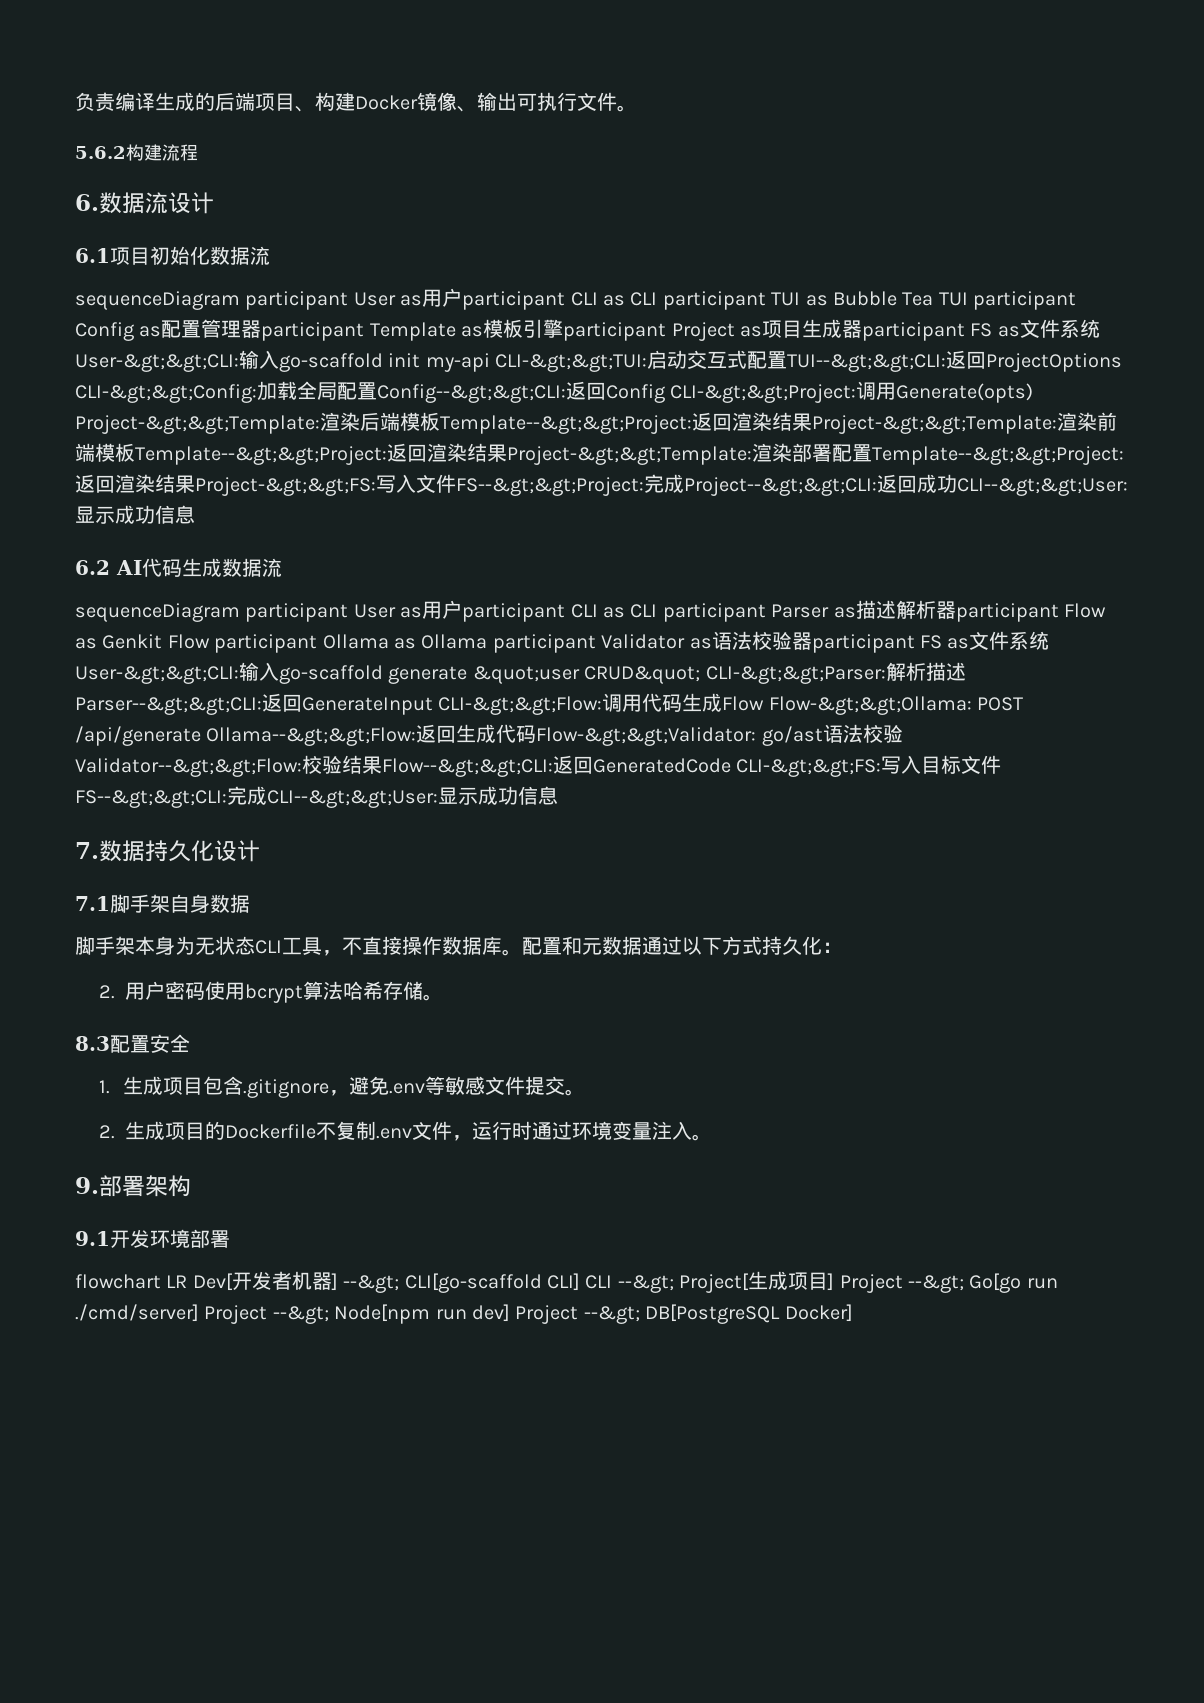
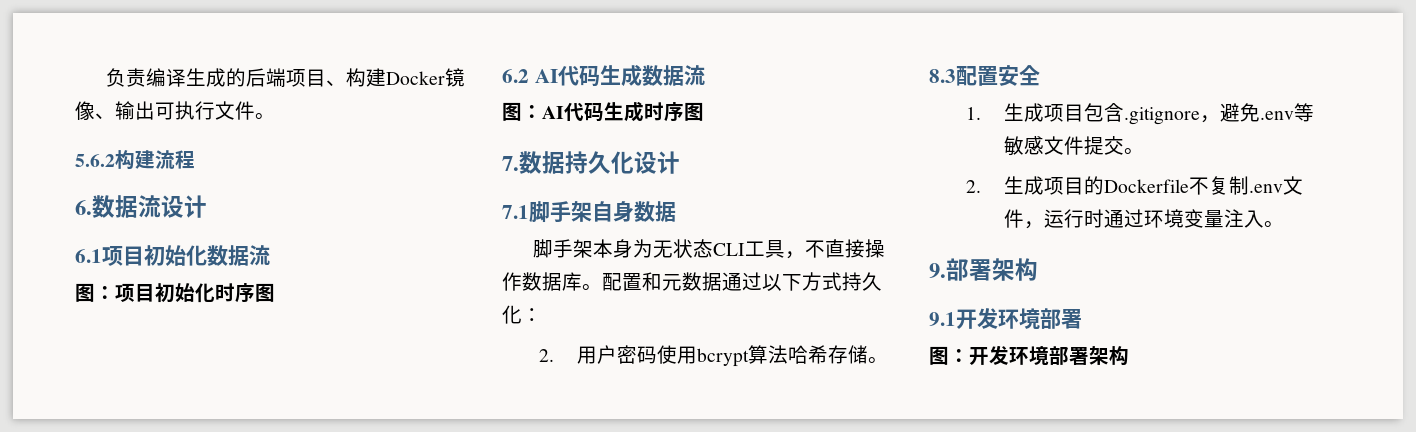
[75,288,1077,310] [75,319,1100,341] [75,350,1123,372] [75,381,1034,403] [75,412,1117,434] [75,443,1124,465] [75,474,1128,496] [75,505,195,524] sequenceDiagram participant User as用户participant CLI as CLI participant TUI as Bubble Tea TUI participant Config as配置管理器participant Template as模板引擎participant Project as项目生成器participant FS as文件系统User-&gt;&gt;CLI:输入go-scaffold init my-api CLI-&gt;&gt;TUI:启动交互式配置TUI--&gt;&gt;CLI:返回ProjectOptions CLI-&gt;&gt;Config:加载全局配置Config--&gt;&gt;CLI:返回Config CLI-&gt;&gt;Project:调用Generate(opts) Project-&gt;&gt;Template:渲染后端模板Template--&gt;&gt;Project:返回渲染结果Project-&gt;&gt;Template:渲染前端模板Template--&gt;&gt;Project:返回渲染结果Project-&gt;&gt;Template:渲染部署配置Template--&gt;&gt;Project:返回渲染结果Project-&gt;&gt;FS:写入文件FS--&gt;&gt;Project:完成Project--&gt;&gt;CLI:返回成功CLI--&gt;&gt;User:显示成功信息 -> [75,283,275,303] 图：项目初始化时序图
[75,600,1106,622] [75,631,1050,653] [75,662,966,684] [75,693,1024,715] [75,724,903,746] [75,755,1002,777] [75,786,558,808] sequenceDiagram participant User as用户participant CLI as CLI participant Parser as描述解析器participant Flow as Genkit Flow participant Ollama as Ollama participant Validator as语法校验器participant FS as文件系统User-&gt;&gt;CLI:输入go-scaffold generate &quot;user CRUD&quot; CLI-&gt;&gt;Parser:解析描述Parser--&gt;&gt;CLI:返回GenerateInput CLI-&gt;&gt;Flow:调用代码生成Flow Flow-&gt;&gt;Ollama: POST /api/generate Ollama--&gt;&gt;Flow:返回生成代码Flow-&gt;&gt;Validator: go/ast语法校验Validator--&gt;&gt;Flow:校验结果Flow--&gt;&gt;CLI:返回GeneratedCode CLI-&gt;&gt;FS:写入目标文件FS--&gt;&gt;CLI:完成CLI--&gt;&gt;User:显示成功信息 -> [502,101,704,122] 图：AI代码生成时序图
[75,1271,1058,1293] [75,1304,853,1324] flowchart LR Dev[开发者机器] --&gt; CLI[go-scaffold CLI] CLI --&gt; Project[生成项目] Project --&gt; Go[go run ./cmd/server] Project --&gt; Node[npm run dev] Project --&gt; DB[PostgreSQL Docker] -> [929,345,1129,366] 图：开发环境部署架构

